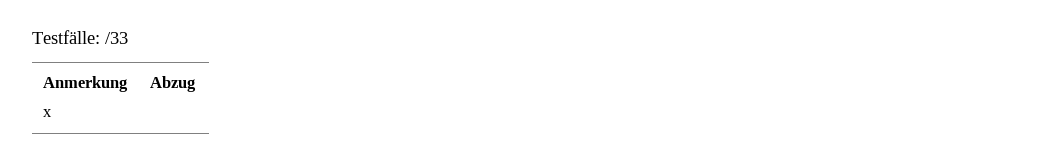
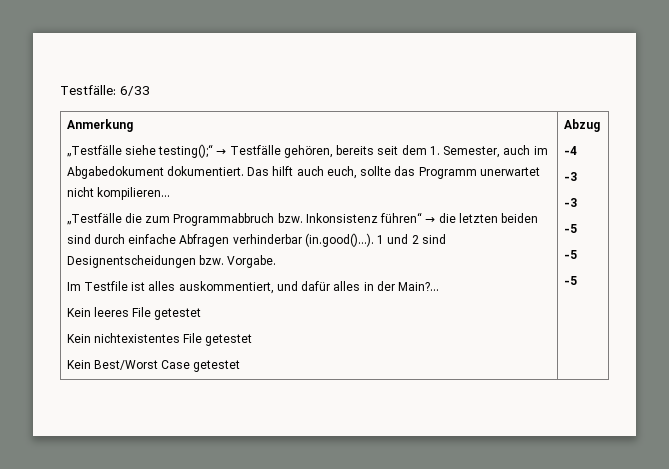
[105,32,128,44] /33 -> [120,86,150,96] 6/33
[43,109,53,117] [150,76,197,92] x | Abzug -> [66,144,548,158] [66,166,540,179] [66,187,170,200] [66,212,539,226] [66,233,446,247] [66,255,277,268] [66,281,440,294] [66,307,202,320] [66,333,253,346] [66,360,241,372] [563,119,600,132] [563,146,577,155] [563,172,577,181] [563,198,577,207] [563,224,577,233] [563,250,577,259] [563,276,577,285] „Testfälle siehe testing();“ → Testfälle gehören, bereits seit dem 1. Semester, auch im Abgabedokument dokumentiert. Das hilft auch euch, sollte das Programm unerwartet nicht kompilieren... // „Testfälle die zum Programmabbruch bzw. Inkonsistenz führen“ → die letzten beiden sind durch einfache Abfragen verhinderbar (in.good()...). 1 und 2 sind Designentscheidungen bzw. Vorgabe. // Im Testfile ist alles auskommentiert, und dafür alles in der Main?... // Kein leeres File getestet // Kein nichtexistentes File getestet // Kein Best/Worst Case getestet | Abzug // -4 // -3 // -3 // -5 // -5 // -5

